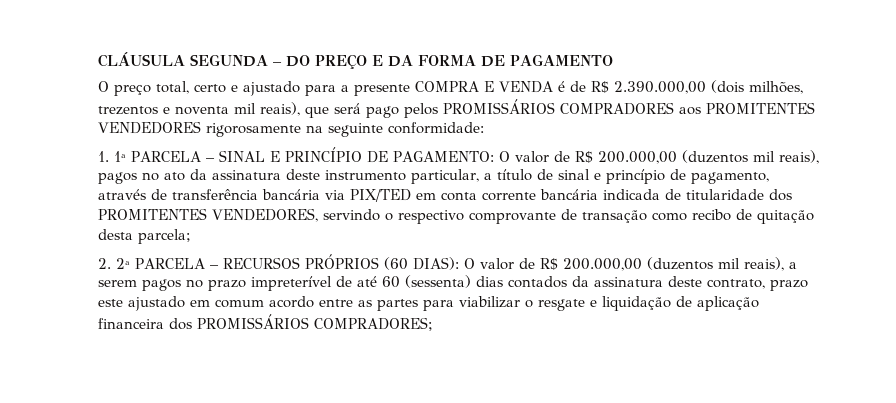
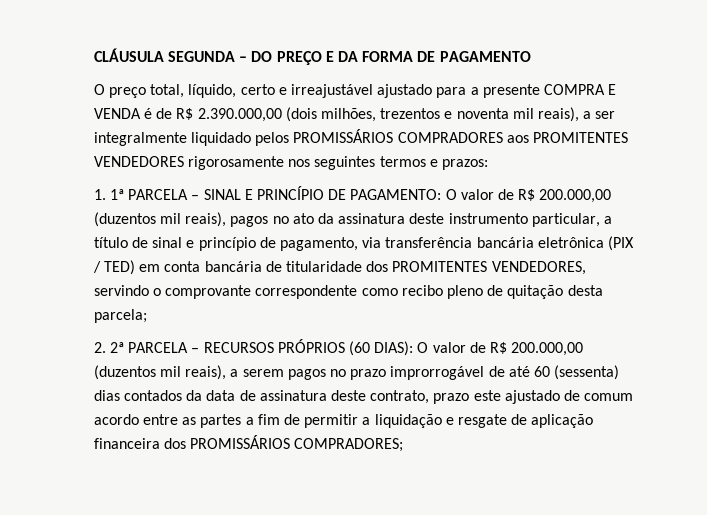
(189, 87) none -> [188,84,237,98] líquido,
(238, 88) none -> [290,84,373,98] irreajustável
[304,103,399,118] que será pago -> [583,111,616,119] [93,132,252,146] a ser integralmente liquidado
[305,122,484,137] na seguinte conformidade: -> [288,156,488,170] nos seguintes termos e prazos:
[97,189,660,202] através de transferência bancária via PIX/TED em conta corrente bancária indicada -> [362,236,634,251] [92,260,262,275] via transferência bancária eletrônica (PIX / TED) em conta bancária
[397,209,647,224] respectivo comprovante de transação -> [165,285,358,299] comprovante correspondente
(731, 215) none -> [446,285,483,299] pleno
[250,276,332,291] impreterível -> [390,366,485,380] improrrogável
(589, 281) none -> [206,390,256,401] data de
[189,300,210,307] em -> [563,390,580,401] de
[422,296,671,311] para viabilizar o resgate e liquidação -> [245,414,507,428] a fim de permitir a liquidação e resgate

